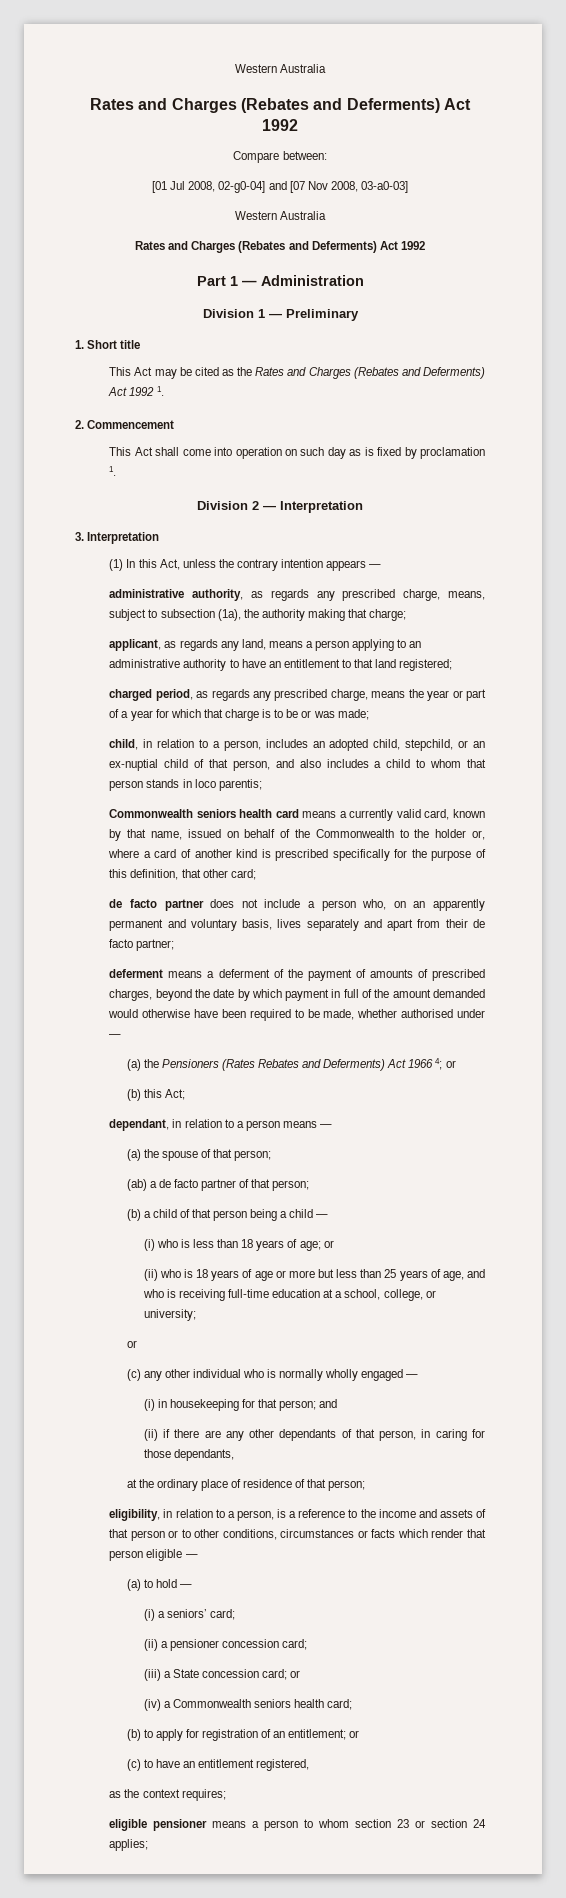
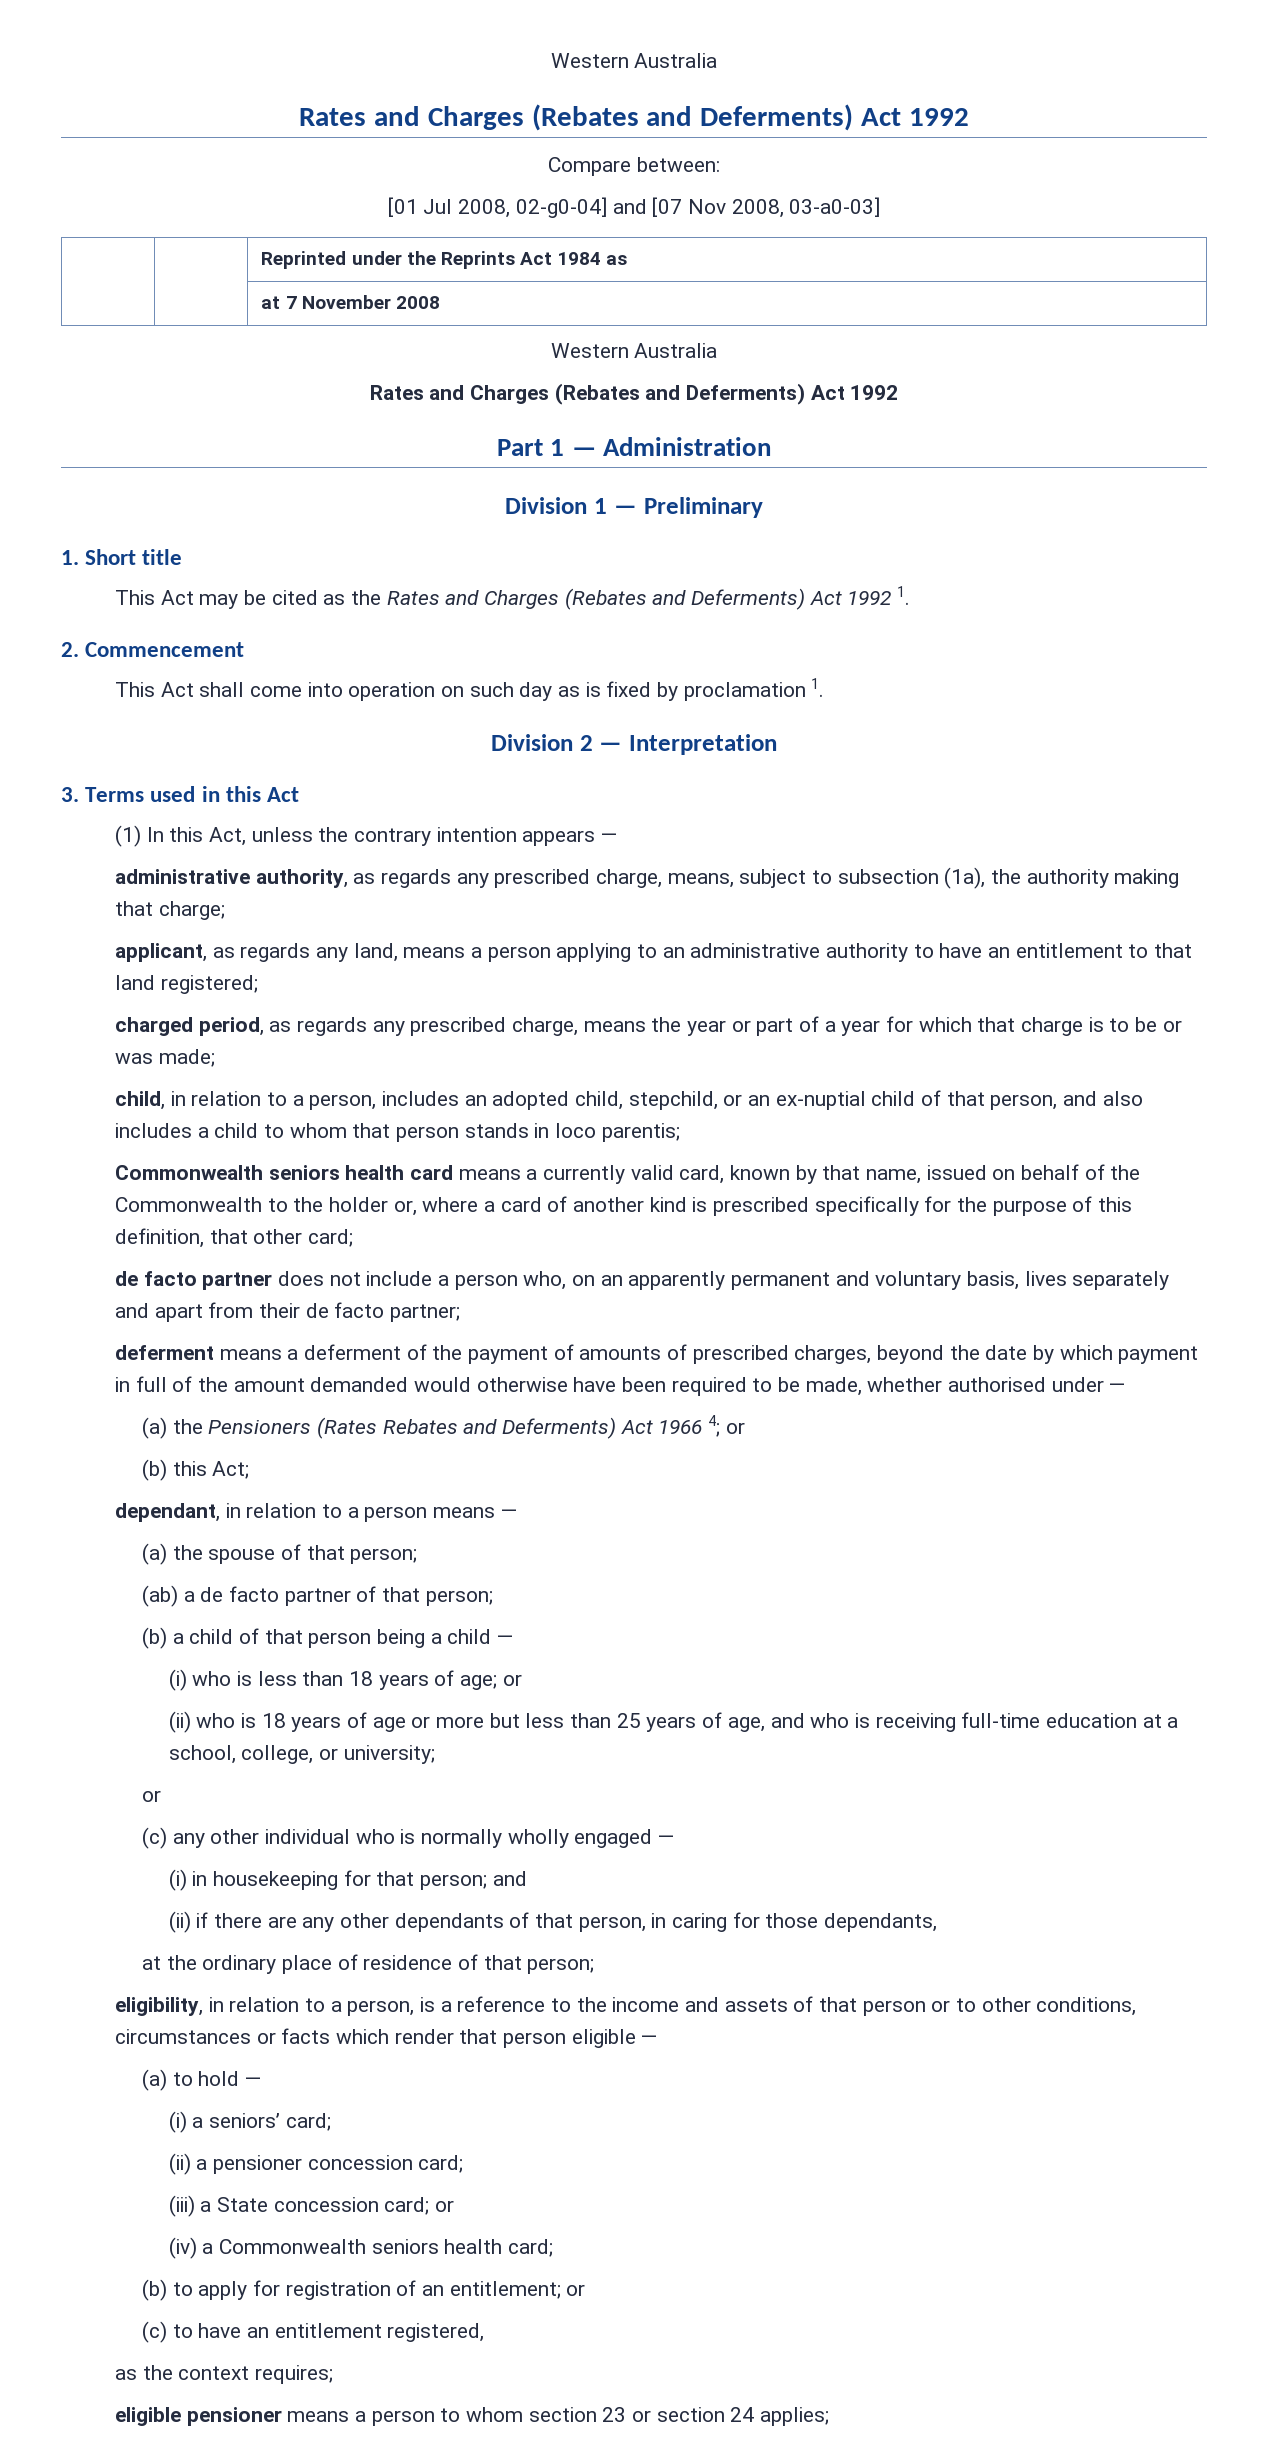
(408, 187) none -> [261,251,628,269] [261,295,440,309] // | | Reprinted under the Reprints Act 1984 as // | | at 7 November 2008
[87,532,160,544] Interpretation -> [85,786,300,802] Terms used in this Act

